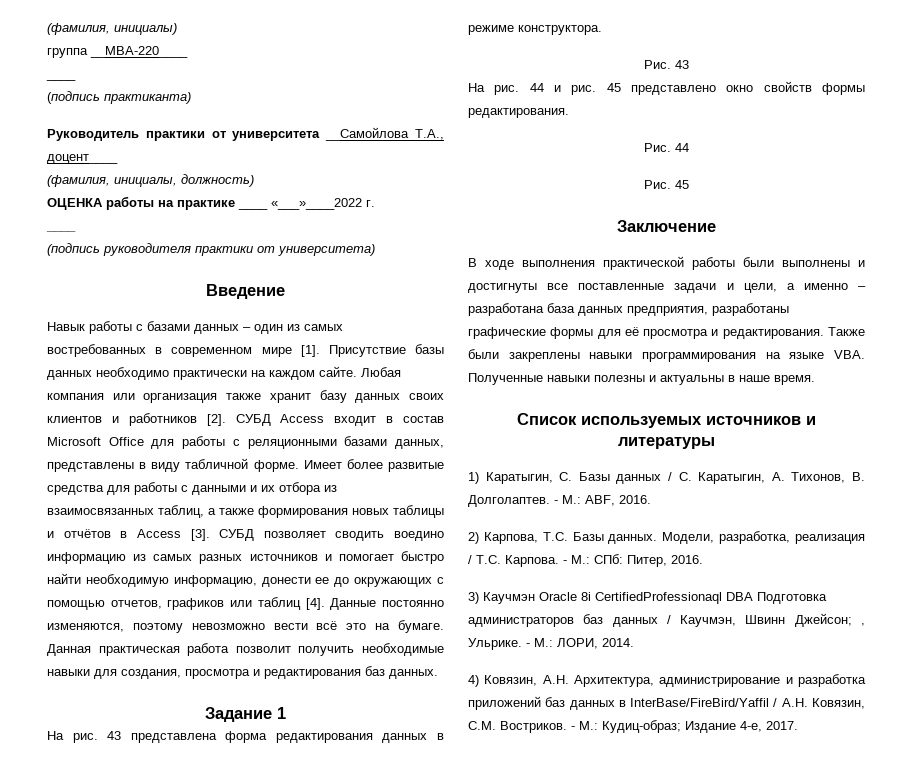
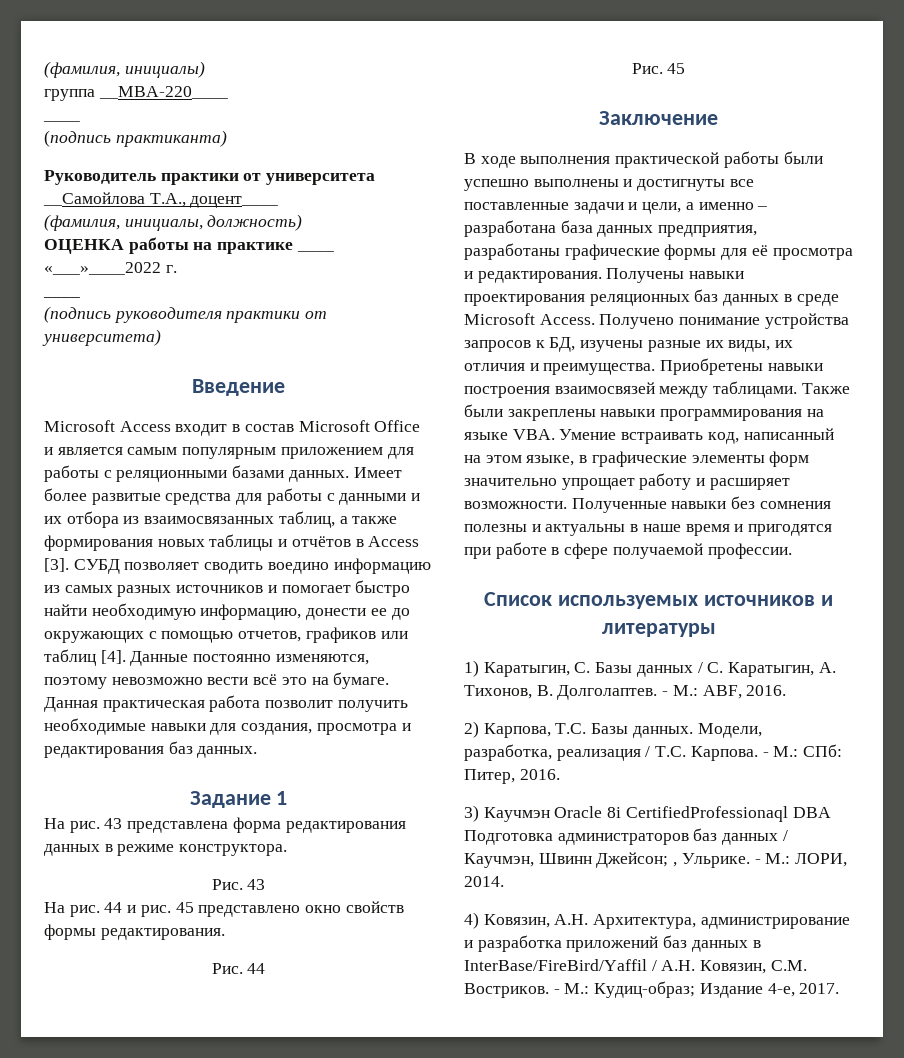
[47,321,343,334] [47,344,444,357] [47,366,401,380] [47,390,445,403] [47,413,271,426] Навык работы с базами данных – один из самых востребованных в современном мире [1]. Присутствие базы данных необходимо практически на каждом сайте. Любая компания или организация также хранит базу данных своих клиентов и работников [2]. СУБД -> [44,420,115,432] Microsoft
(144, 441) none -> [44,447,383,459] и является самым популярным приложением
[395,439,444,449] [47,458,299,472] данных, представлены в виду табличной форме. -> [288,470,349,482] данных.
(774, 262) none -> [464,179,529,191] успешно
(824, 334) none -> [606,268,745,283] [464,289,839,306] [464,313,849,329] [464,337,794,352] [464,358,823,375] [464,381,798,398] Получены навыки проектирования реляционных баз данных в среде Microsoft Access. Получено понимание устройства запросов к БД, изучены разные их виды, их отличия и преимущества. Приобретены навыки построения взаимосвязей между таблицами.
[468,373,590,385] Полученные навыки -> [559,428,834,444] [464,451,810,467] [464,473,790,490] [464,496,831,513] Умение встраивать код, написанный на этом языке, в графические элементы форм значительно упрощает работу и расширяет возможности. Полученные навыки без сомнения
[774,375,815,385] время. -> [685,524,833,536] [464,542,792,559] время и пригодятся при работе в сфере получаемой профессии.

